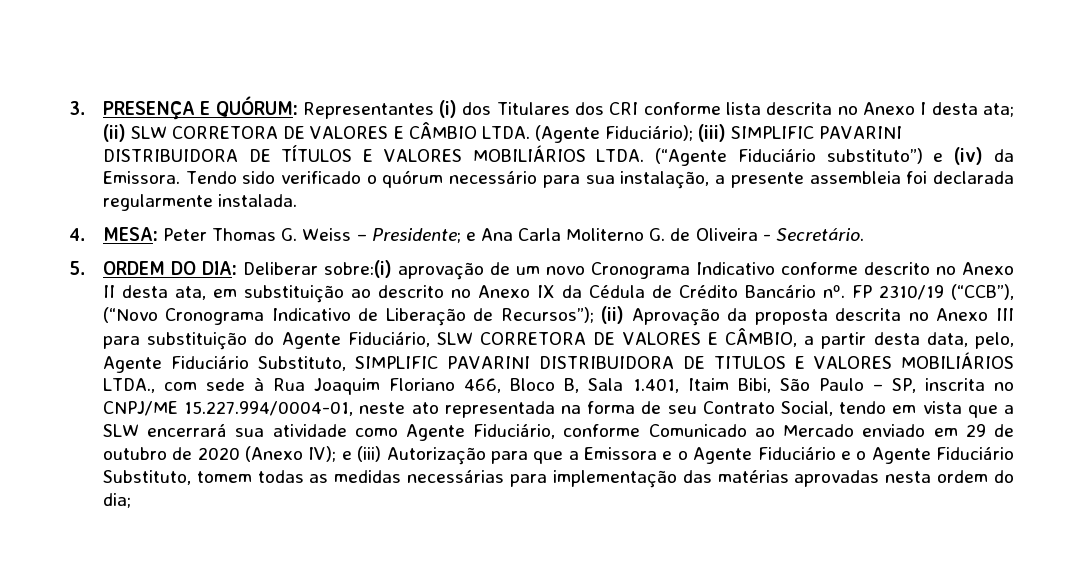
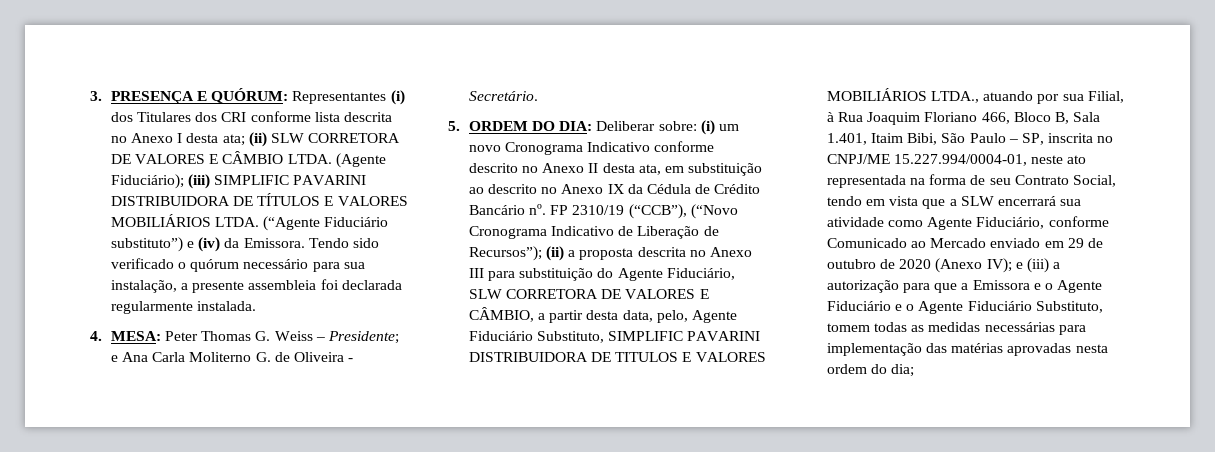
[323,260,510,280] sobre:(i) aprovação de -> [658,120,715,135] sobre: (i)
[631,308,748,326] Aprovação da -> [568,250,576,257] a
[163,378,245,391] com sede -> [983,91,1124,104] atuando por sua Filial,
[386,447,486,465] Autorização -> [1053,262,1061,269] [826,280,899,293] a autorização

